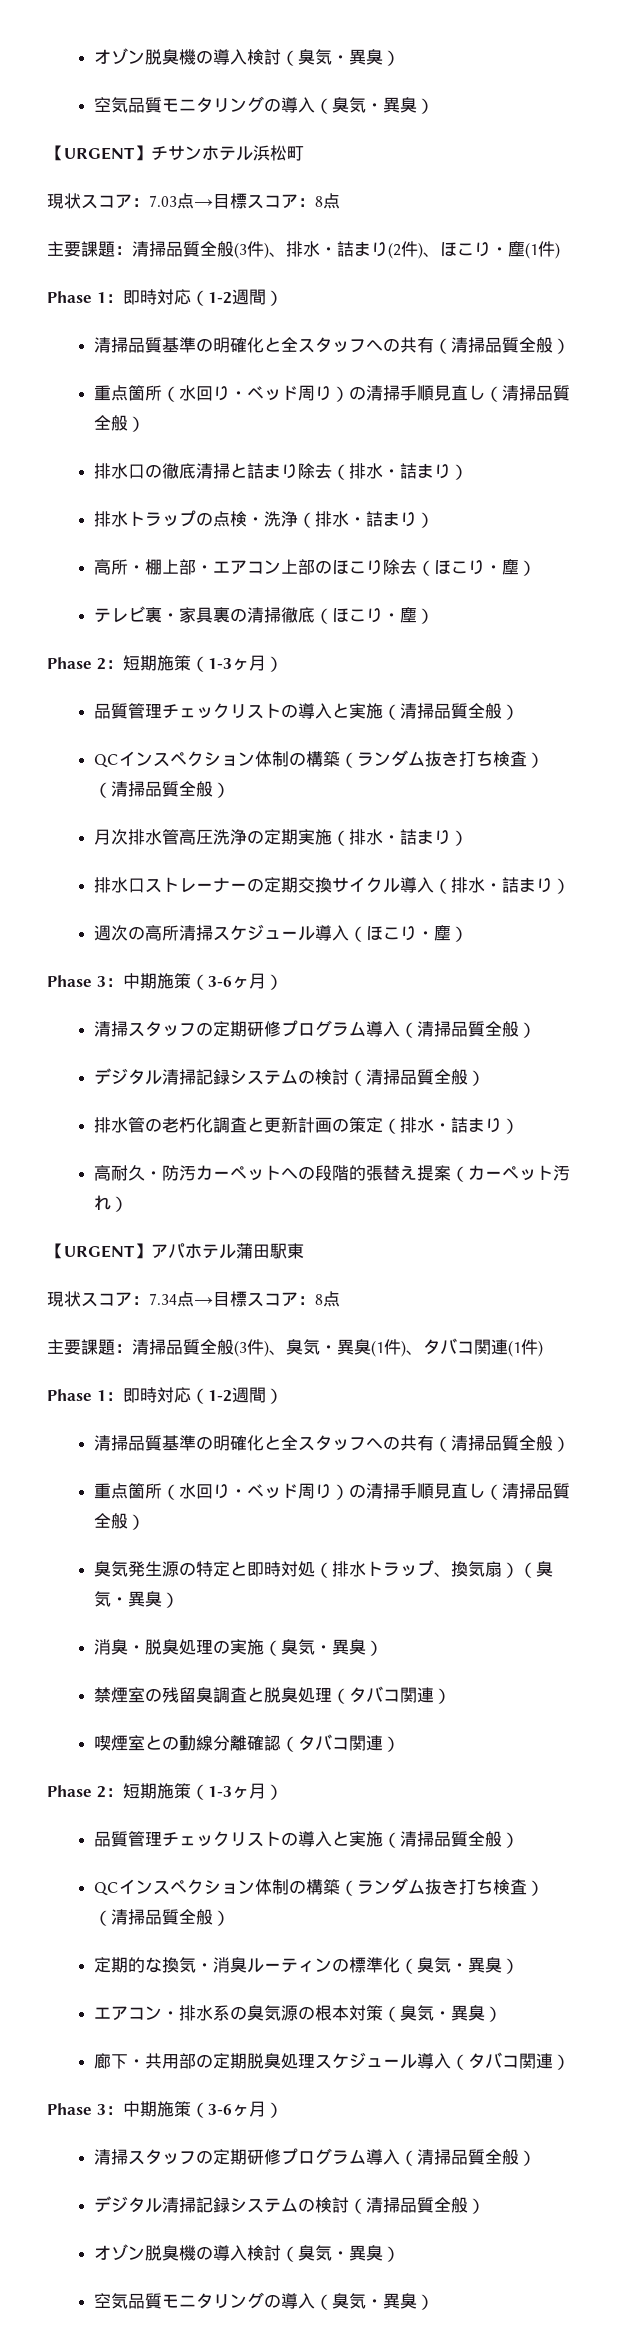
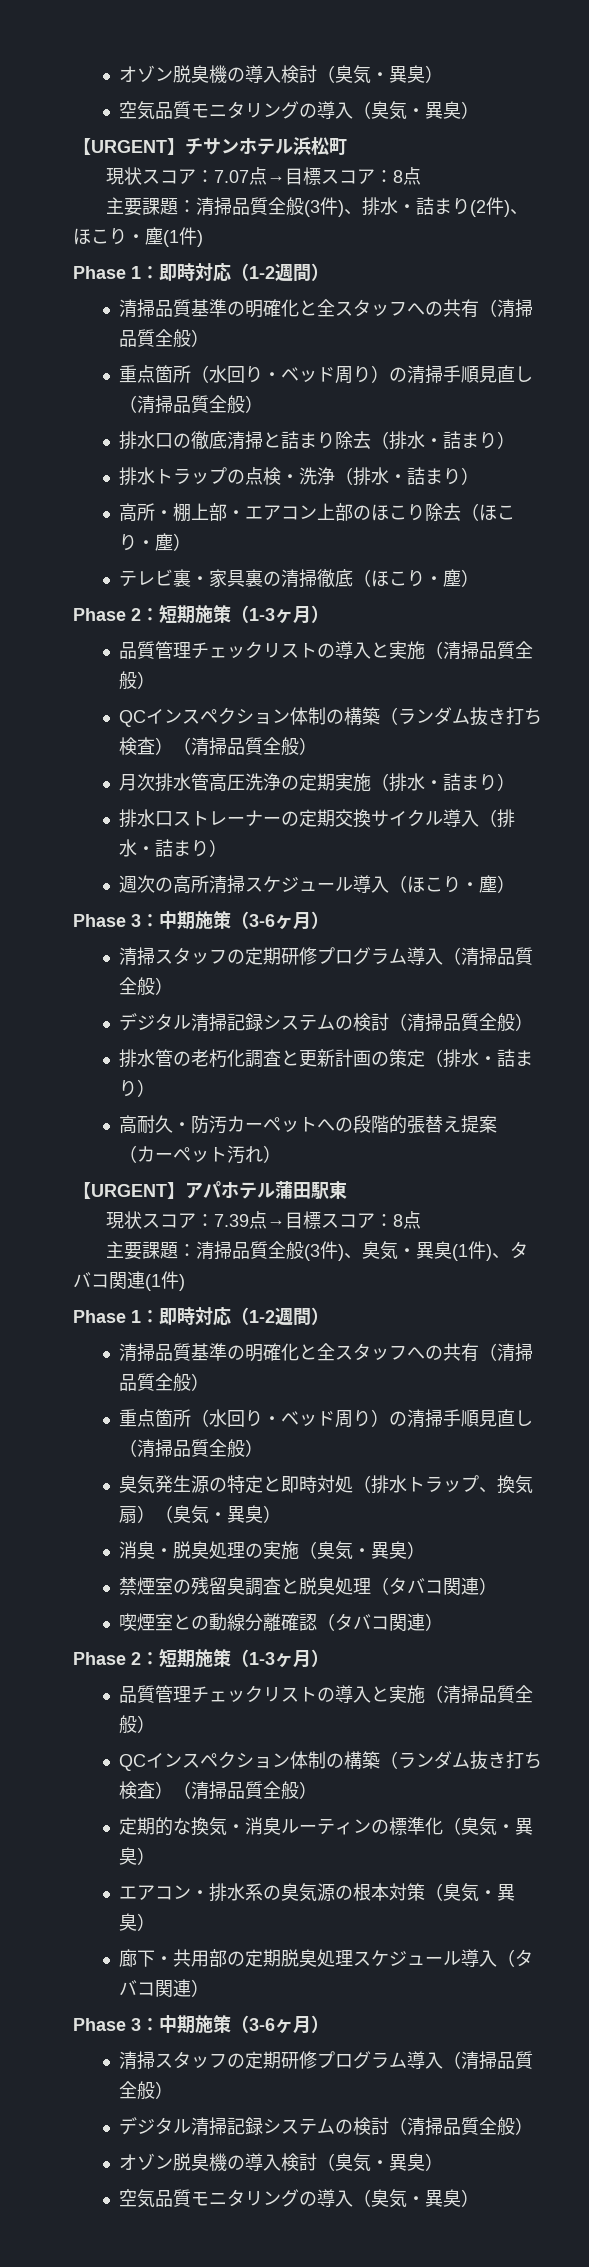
[149,195,177,207] 7.03 -> [213,170,249,183] 7.07
[149,1293,177,1305] 7.34 -> [213,1214,249,1227] 7.39

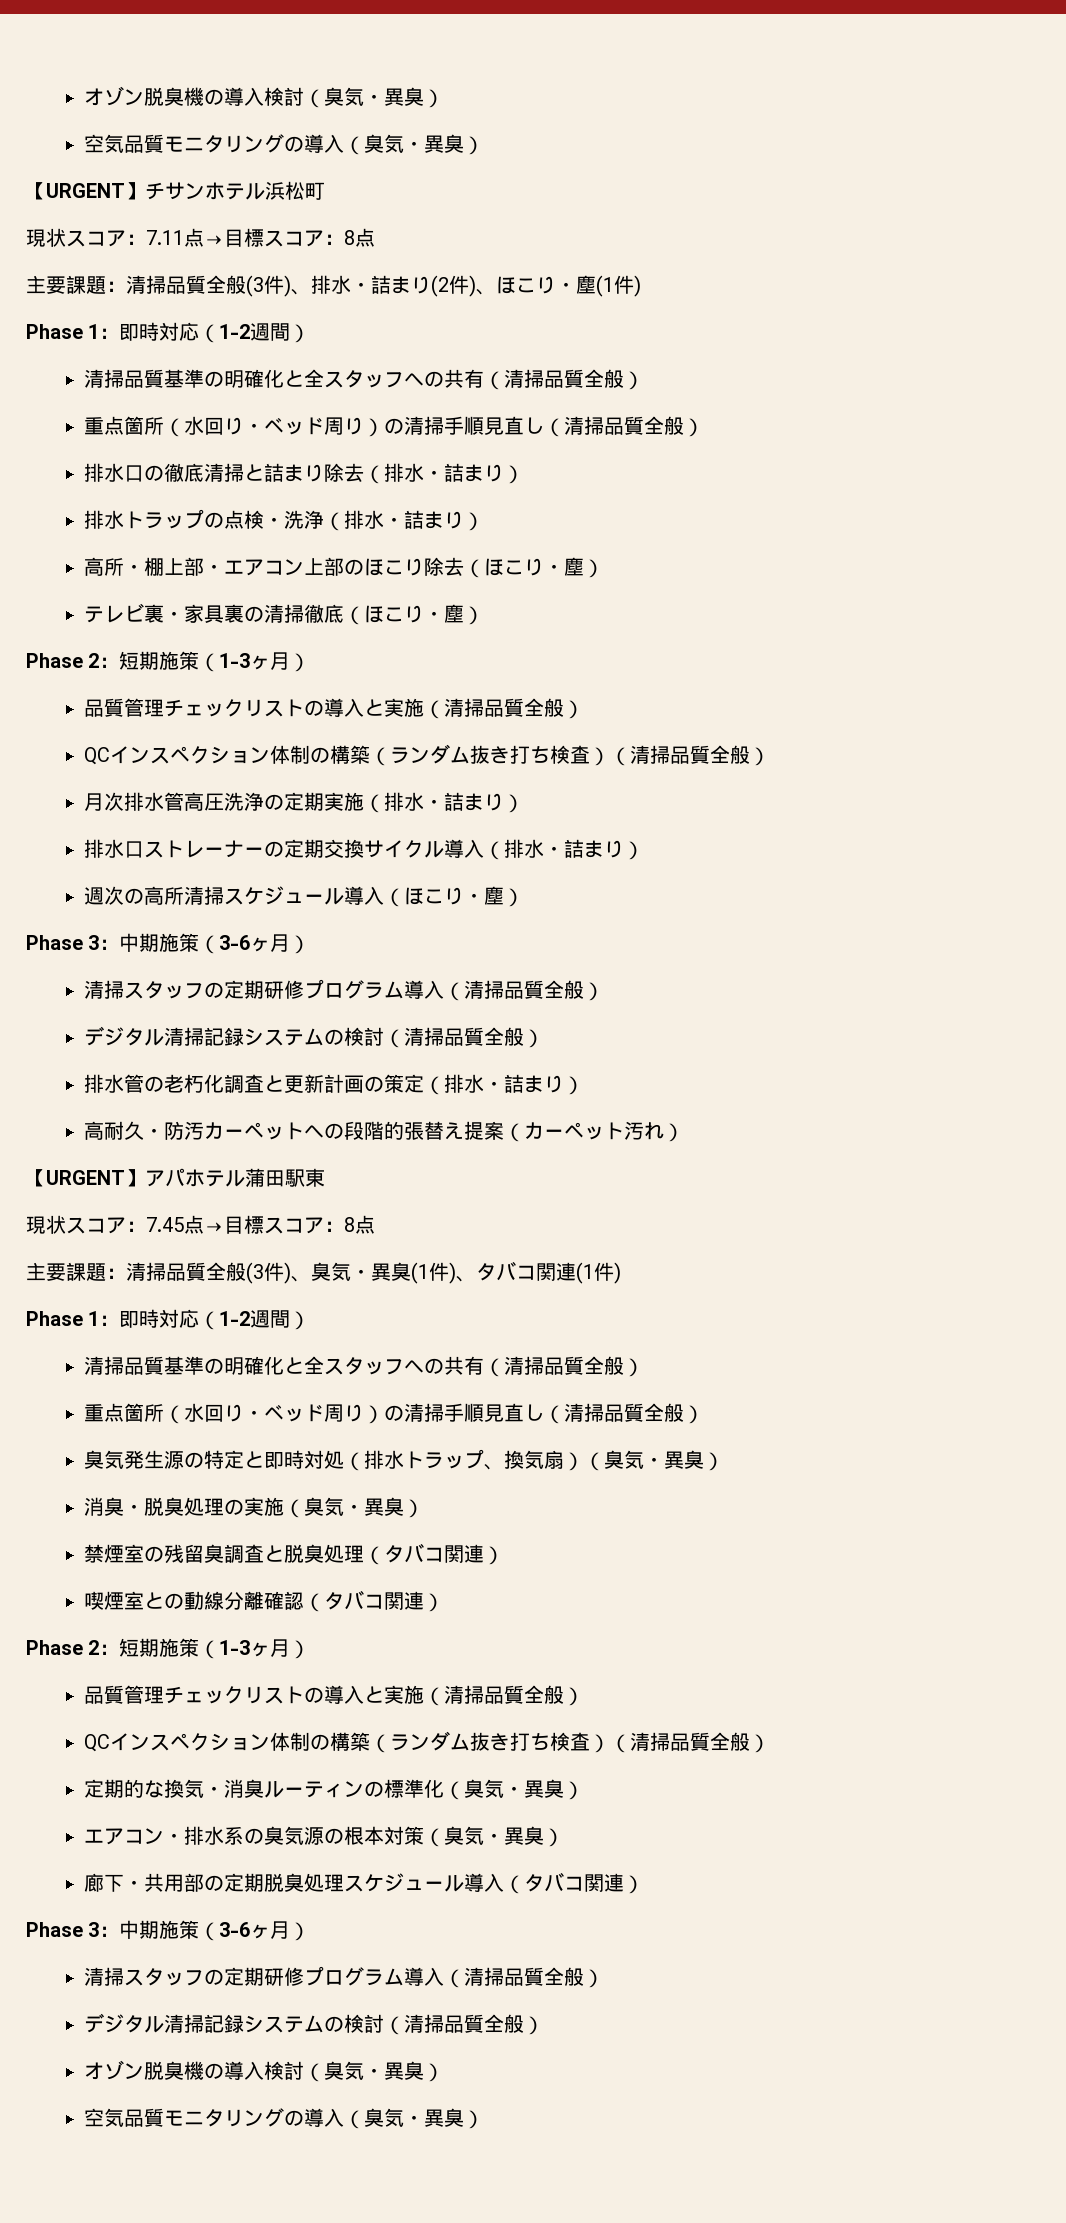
[213,170,249,183] 7.07 -> [146,230,184,245] 7.11
[213,1214,249,1227] 7.39 -> [146,1217,184,1232] 7.45

